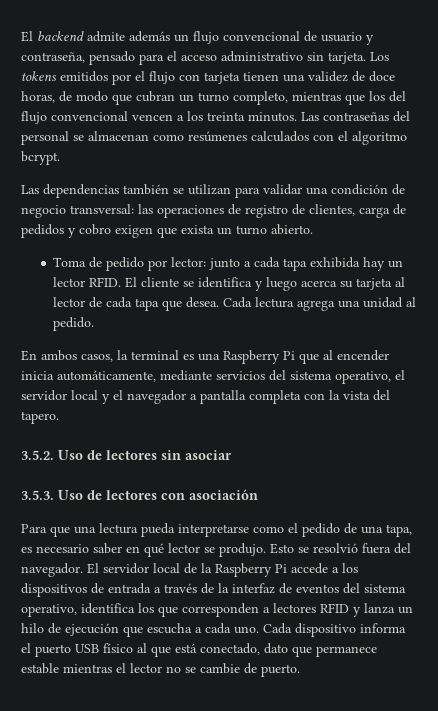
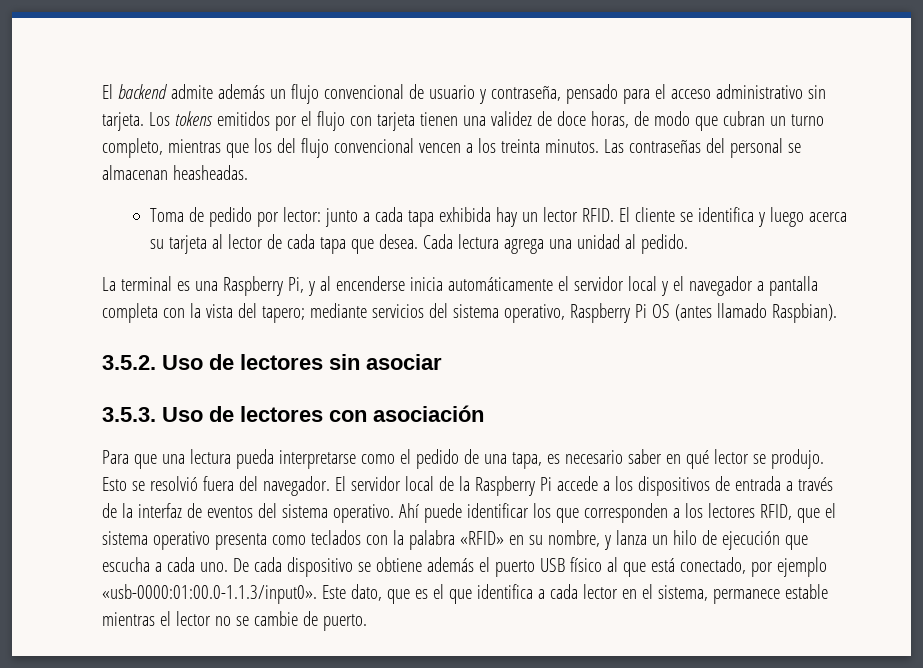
[153,131,407,145] [21,151,60,165] [21,184,405,198] [21,204,406,218] [21,224,313,238] como resúmenes calculados con el algoritmo bcrypt. // Las dependencias también se utilizan para validar una condición de negocio transversal: las operaciones de registro de clientes, carga de pedidos y cobro exigen que exista un turno abierto. -> [172,165,248,180] heasheadas.
[21,350,389,364] [21,370,391,384] En ambos casos, la terminal es una Raspberry Pi que al encender inicia automáticamente, mediante servicios del sistema operativo, -> [102,276,553,296] La terminal es una Raspberry Pi, y al encenderse inicia automáticamente
[21,411,59,424] tapero. -> [261,303,837,323] tapero; mediante servicios del sistema operativo, Raspberry Pi OS (antes llamado Raspbian).
[21,603,349,617] operativo, identifica los que corresponden a lectores RFID -> [332,503,836,523] [102,530,600,550] operativo. Ahí puede identificar los que corresponden a los lectores RFID, que el sistema operativo presenta como teclados con la palabra «RFID» en su nombre,
[263,623,406,637] Cada dispositivo informa -> [232,557,474,577] De cada dispositivo se obtiene además
[264,643,312,657] dato que -> [750,557,827,577] [102,584,708,604] por ejemplo «usb-0000:01:00.0-1.1.3/input0». Este dato, que es el que identifica a cada lector en el sistema,

